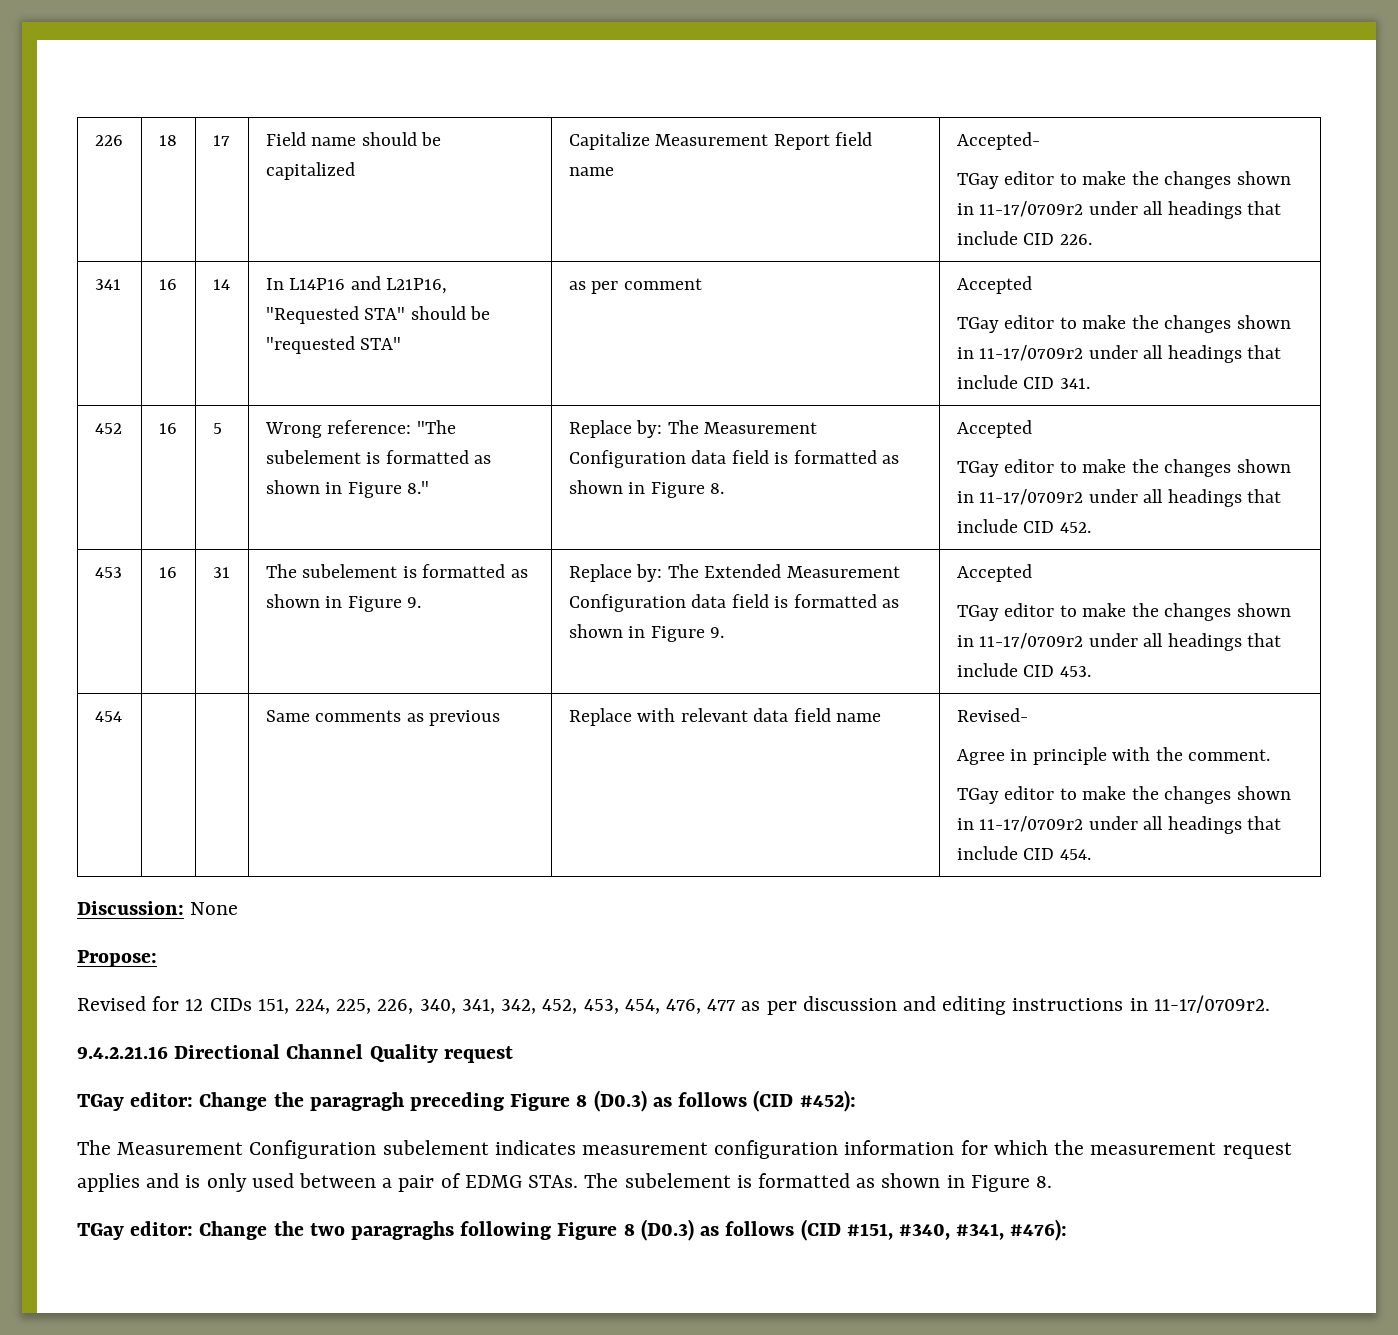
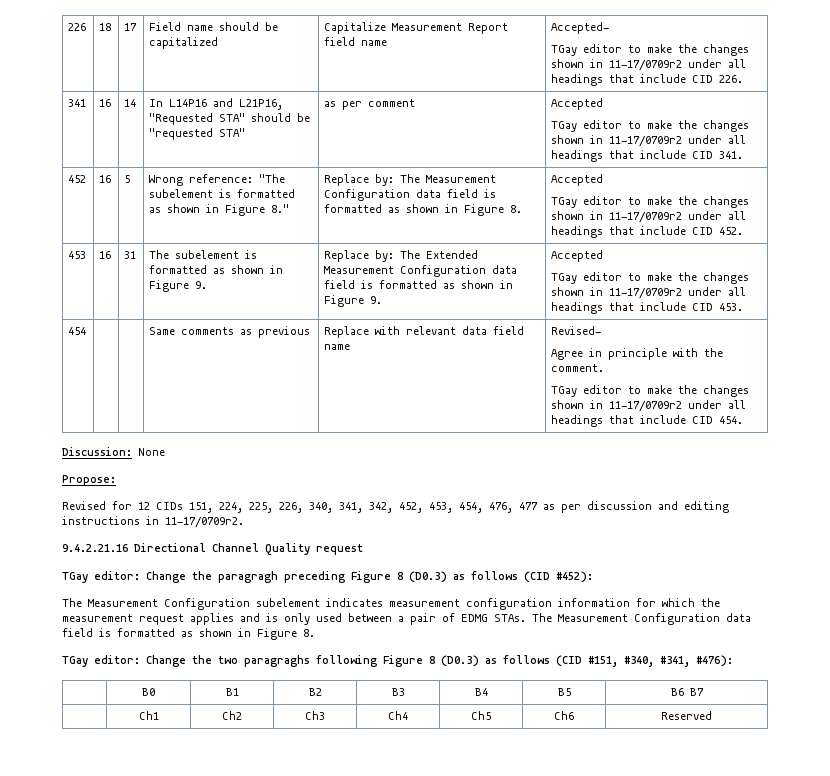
[624,1173,731,1188] subelement -> [558,613,751,625] [62,628,93,637] Measurement Configuration data field
(1068, 1230) none -> [142,688,155,696] [225,688,239,696] [308,688,322,696] [391,688,405,696] [474,688,488,696] [557,688,571,696] [670,688,704,696] [138,711,159,720] [222,711,242,720] [305,711,325,720] [388,711,408,720] [471,711,491,720] [554,711,574,720] [661,711,712,720] // | B0 | B1 | B2 | B3 | B4 | B5 | B6 B7 // | Ch1 | Ch2 | Ch3 | Ch4 | Ch5 | Ch6 | Reserved

